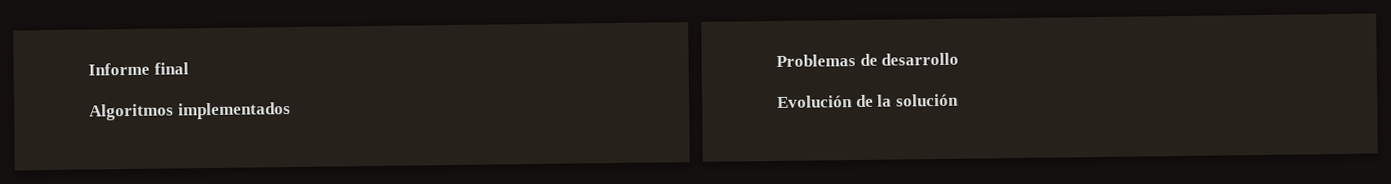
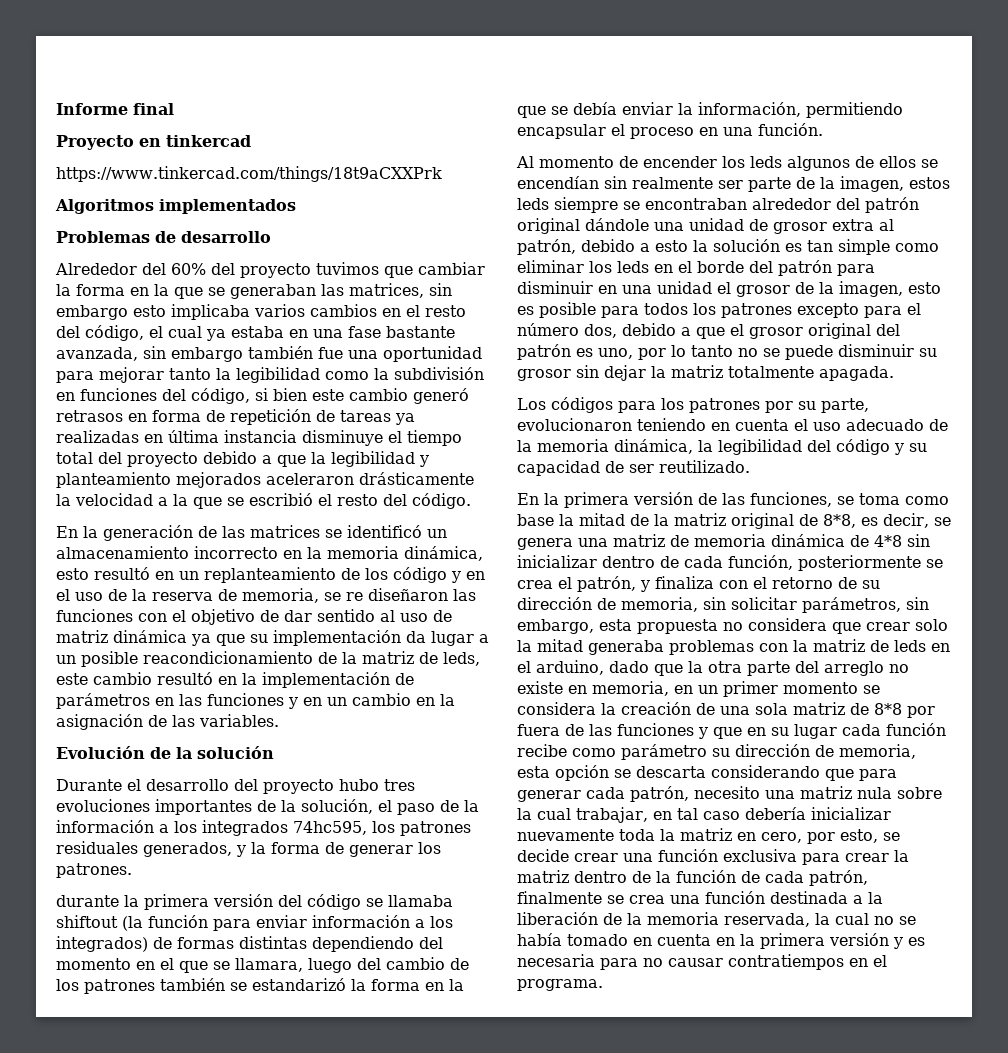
(189, 68) none -> [56,135,251,150] [56,166,442,182] // Proyecto en tinkercad // https://www.tinkercad.com/things/18t9aCXXPrk
[777,93,959,108] Evolución de la solución -> [55,262,485,278] [56,283,452,299] [56,304,466,320] [56,325,455,341] [56,346,482,362] [56,367,484,383] [56,388,469,404] [56,409,415,425] [56,430,462,446] [56,451,429,467] [56,472,474,488] [56,493,471,509] [56,525,447,541] [56,546,483,561] [56,567,485,583] [56,588,476,603] [56,609,452,625] [56,630,489,646] [56,651,480,667] [56,672,414,688] [56,693,455,709] [56,714,279,730] [56,746,274,759] [56,779,415,794] [56,799,479,815] [56,820,471,836] [56,841,441,857] [56,863,132,878] [56,894,453,910] [56,915,453,931] [56,936,443,952] [56,957,469,973] [56,978,464,994] [517,102,903,118] [517,123,823,139] [516,156,938,171] [517,176,950,192] [517,197,919,213] [517,218,894,234] [517,239,939,255] [517,260,875,276] [517,281,941,297] [517,302,921,318] [517,323,900,339] [517,344,937,360] [517,365,894,381] [517,397,869,413] [517,418,948,431] [517,439,927,455] [517,460,750,476] [517,492,949,508] [517,513,951,529] [517,534,930,550] [517,555,943,571] [517,576,880,592] [517,597,929,613] [517,618,948,634] [517,639,950,655] [517,660,909,676] [517,681,880,697] [517,702,935,718] [517,723,946,739] [517,744,916,760] [517,765,897,781] [517,786,942,802] [517,807,891,823] [517,828,900,844] [517,849,909,865] [517,870,868,886] [517,891,883,904] [517,912,916,927] [517,933,925,949] [517,954,887,970] [517,979,603,991] Alrededor del 60% del proyecto tuvimos que cambiar la forma en la que se generaban las matrices, sin embargo esto implicaba varios cambios en el resto del código, el cual ya estaba en una fase bastante avanzada, sin embargo también fue una oportunidad para mejorar tanto la legibilidad como la subdivisión en funciones del código, si bien este cambio generó retrasos en forma de repetición de tareas ya realizadas en última instancia disminuye el tiempo total del proyecto debido a que la legibilidad y planteamiento mejorados aceleraron drásticamente la velocidad a la que se escribió el resto del código. // En la generación de las matrices se identificó un almacenamiento incorrecto en la memoria dinámica, esto resultó en un replanteamiento de los código y en el uso de la reserva de memoria, se re diseñaron las funciones con el objetivo de dar sentido al uso de matriz dinámica ya que su implementación da lugar a un posible reacondicionamiento de la matriz de leds, este cambio resultó en la implementación de parámetros en las funciones y en un cambio en la asignación de las variables. // Evolución de la solución // Durante el desarrollo del proyecto hubo tres evoluciones importantes de la solución, el paso de la información a los integrados 74hc595, los patrones residuales generados, y la forma de generar los patrones. // durante la primera versión del código se llamaba shiftout (la función para enviar información a los integrados) de formas distintas dependiendo del momento en el que se llamara, luego del cambio de los patrones también se estandarizó la forma en la que se debía enviar la información, permitiendo encapsular el proceso en una función. // Al momento de encender los leds algunos de ellos se encendían sin realmente ser parte de la imagen, estos leds siempre se encontraban alrededor del patrón original dándole una unidad de grosor extra al patrón, debido a esto la solución es tan simple como eliminar los leds en el borde del patrón para disminuir en una unidad el grosor de la imagen, esto es posible para todos los patrones excepto para el número dos, debido a que el grosor original del patrón es uno, por lo tanto no se puede disminuir su grosor sin dejar la matriz totalmente apagada. // Los códigos para los patrones por su parte, evolucionaron teniendo en cuenta el uso adecuado de la memoria dinámica, la legibilidad del código y su capacidad de ser reutilizado. // En la primera versión de las funciones, se toma como base la mitad de la matriz original de 8*8, es decir, se genera una matriz de memoria dinámica de 4*8 sin inicializar dentro de cada función, posteriormente se crea el patrón, y finaliza con el retorno de su dirección de memoria, sin solicitar parámetros, sin embargo, esta propuesta no considera que crear solo la mitad generaba problemas con la matriz de leds en el arduino, dado que la otra parte del arreglo no existe en memoria, en un primer momento se considera la creación de una sola matriz de 8*8 por fuera de las funciones y que en su lugar cada función recibe como parámetro su dirección de memoria, esta opción se descarta considerando que para generar cada patrón, necesito una matriz nula sobre la cual trabajar, en tal caso debería inicializar nuevamente toda la matriz en cero, por esto, se decide crear una función exclusiva para crear la matriz dentro de la función de cada patrón, finalmente se crea una función destinada a la liberación de la memoria reservada, la cual no se había tomado en cuenta en la primera versión y es necesaria para no causar contratiempos en el programa.

